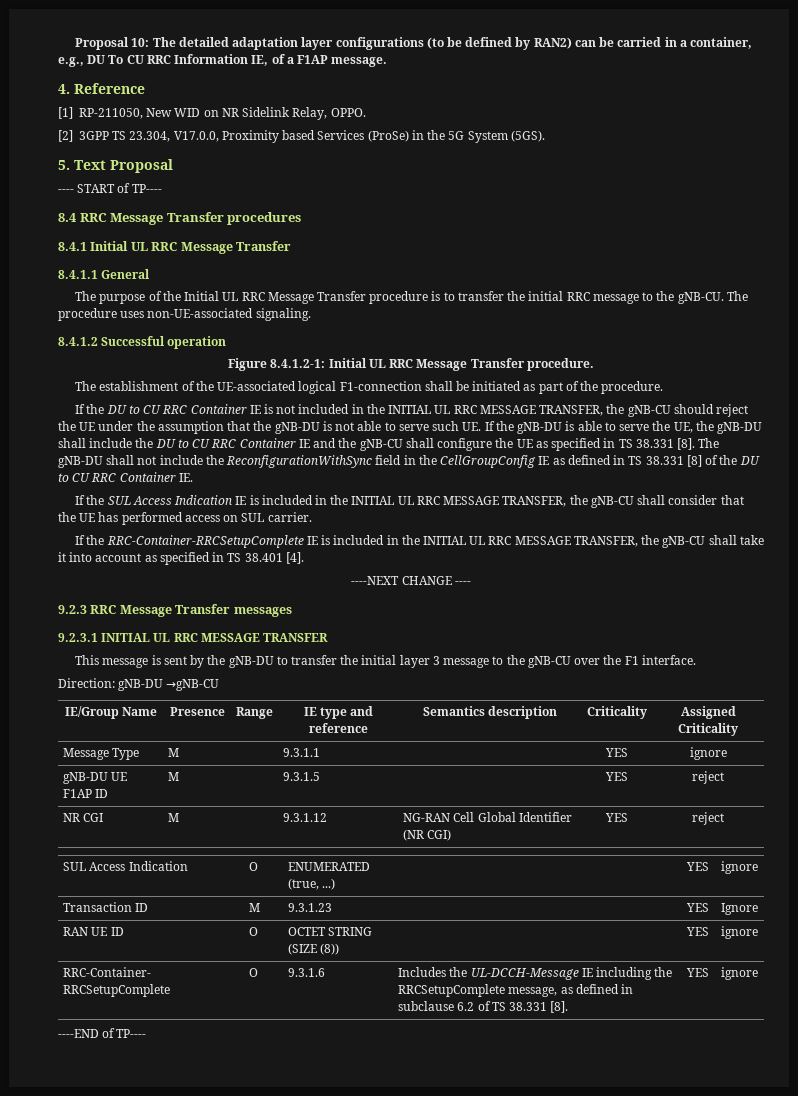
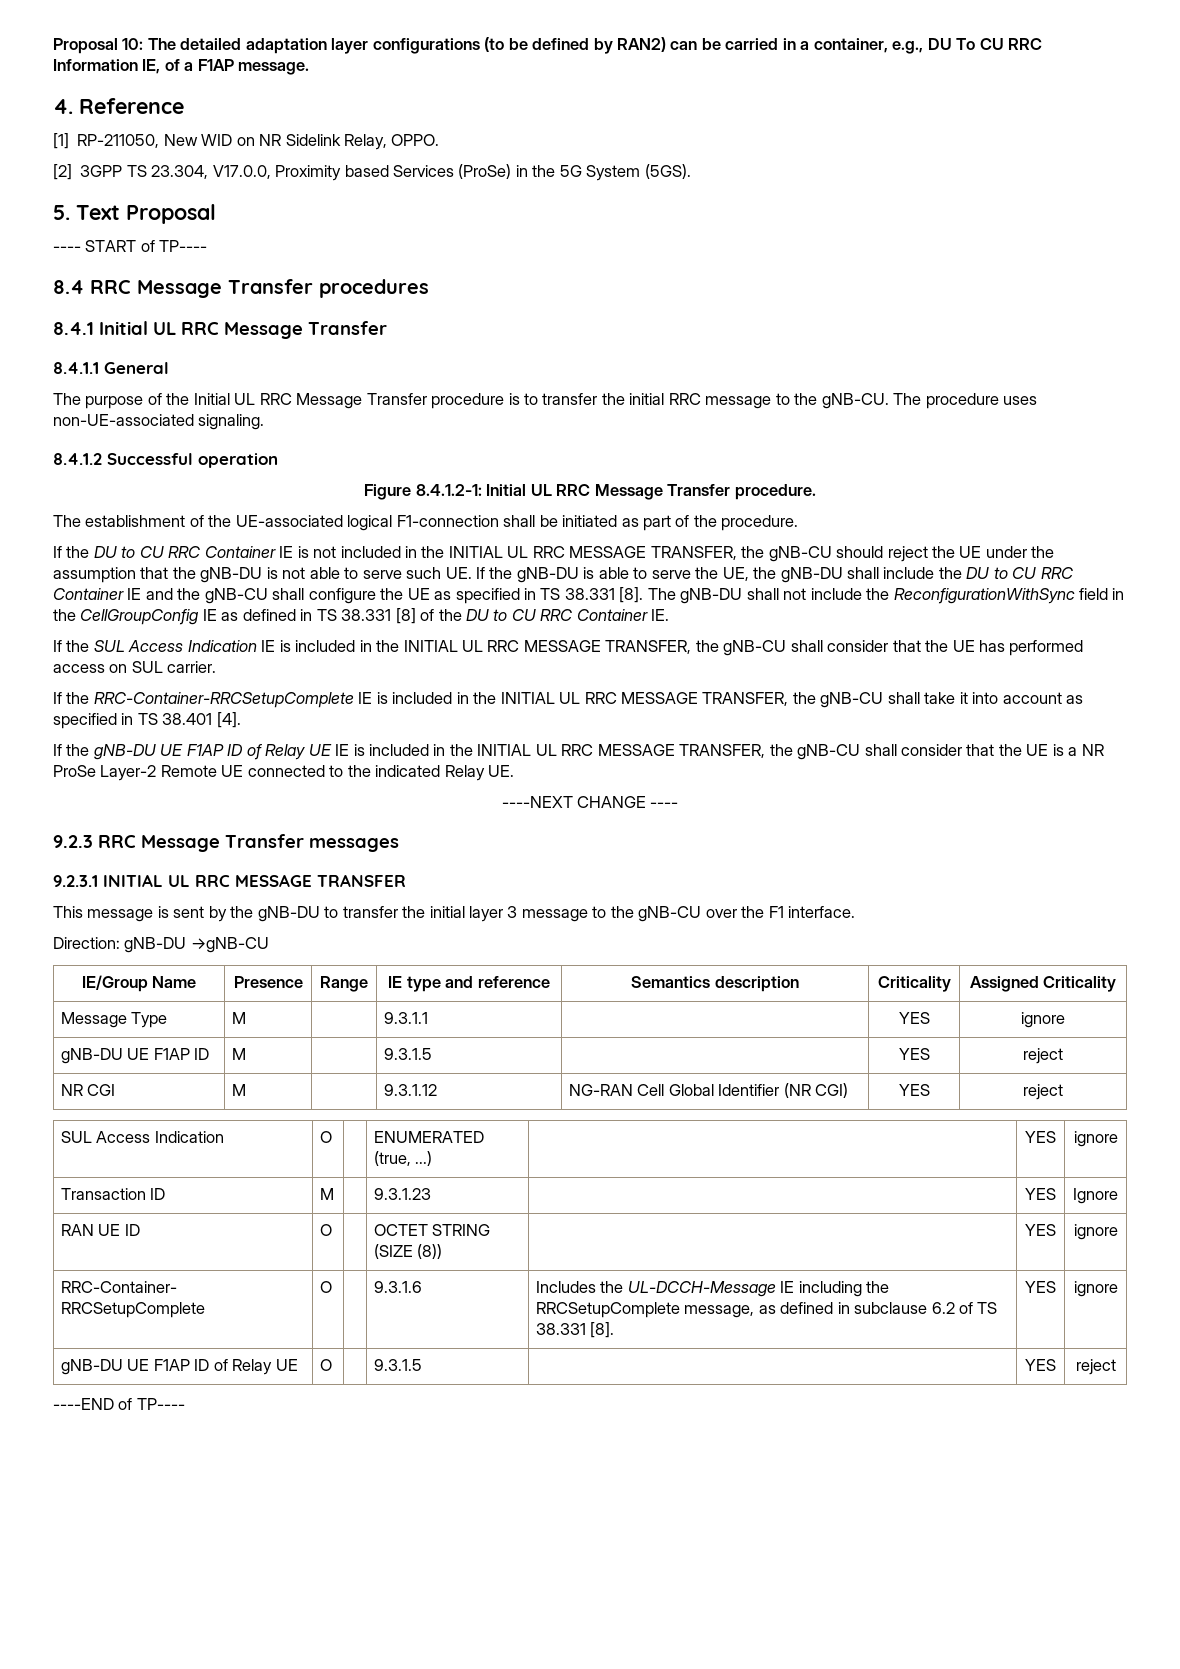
(304, 558) none -> [53,744,1104,760] [53,765,515,781] // If the gNB-DU UE F1AP ID of Relay UE IE is included in the INITIAL UL RRC MESSAGE TRANSFER, the gNB-CU shall consider that the UE is a NR ProSe Layer-2 Remote UE connected to the indicated Relay UE.
(758, 973) none -> [60,1359,298,1375] [319,1359,332,1371] [373,1359,422,1371] [1025,1359,1056,1371] [1075,1359,1116,1375] // gNB-DU UE F1AP ID of Relay UE | O | | 9.3.1.5 | | YES | reject

